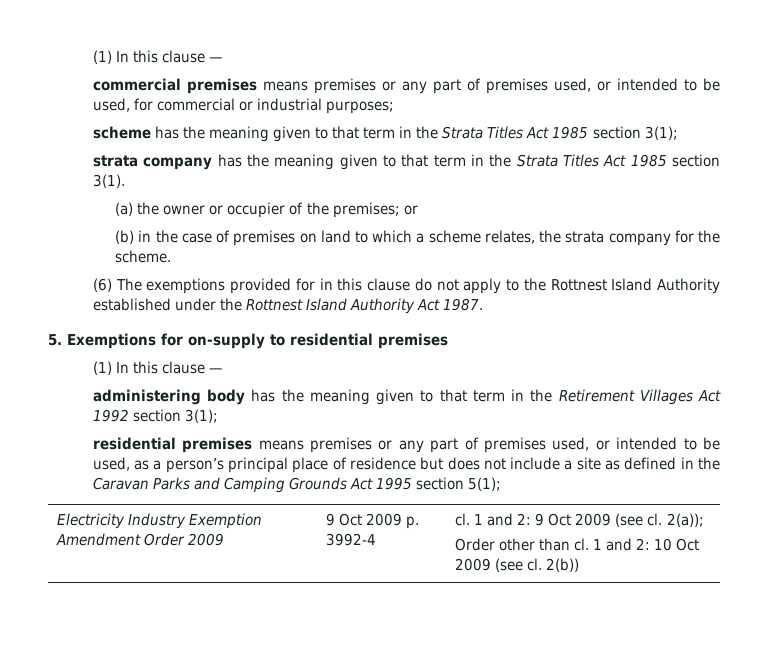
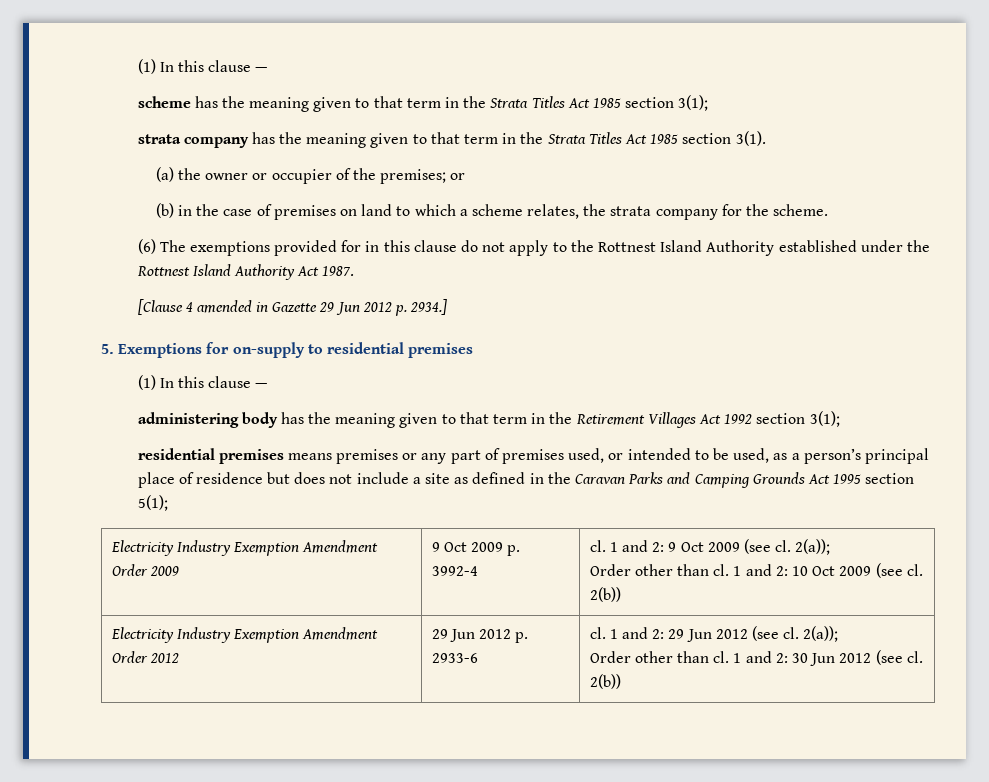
[92,50,224,64] [92,78,720,94] [92,98,395,114] (1) In this clause — // commercial premises means premises or any part of premises used, or intended to be used, for commercial or industrial purposes; -> [137,59,268,74] (1) In this clause —
(484, 304) none -> [137,299,448,316] // [Clause 4 amended in Gazette 29 Jun 2012 p. 2934.]
(580, 565) none -> [110,627,379,643] [111,651,179,663] [431,629,529,643] [431,653,478,663] [589,626,839,642] [589,650,923,666] [589,674,621,689] // Electricity Industry Exemption Amendment Order 2012 | 29 Jun 2012 p. 2933-6 | cl. 1 and 2: 29 Jun 2012 (see cl. 2(a)); // Order other than cl. 1 and 2: 30 Jun 2012 (see cl. 2(b))

